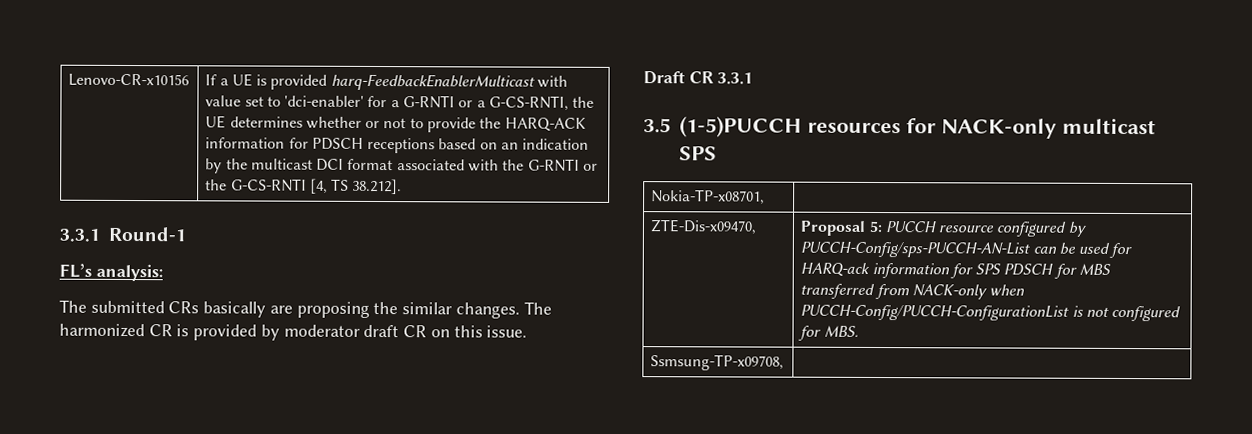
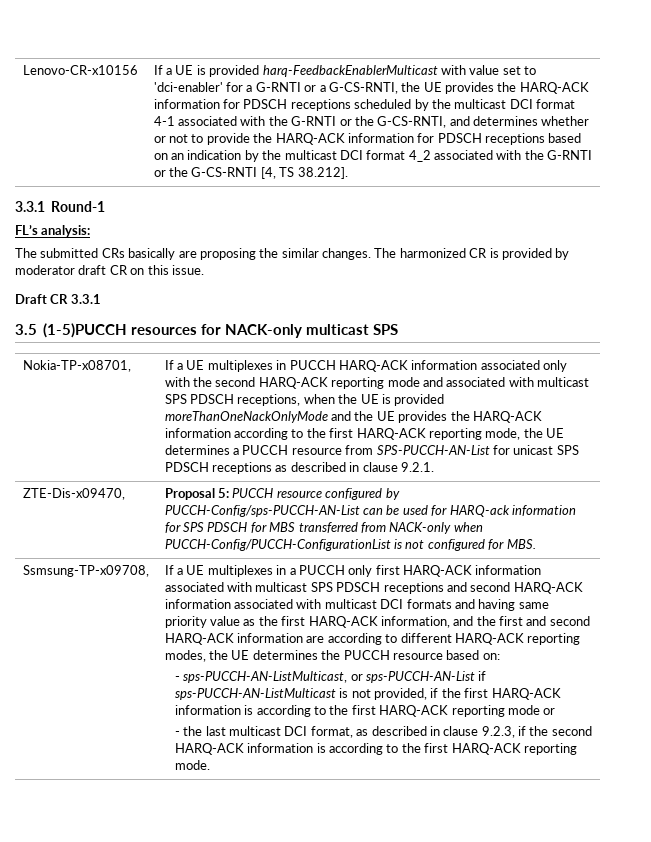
(227, 122) none -> [445,82,589,94] [153,99,576,111] [153,116,470,128] provides the HARQ-ACK information for PDSCH receptions scheduled by the multicast DCI format 4-1 associated with the G-RNTI or the G-CS-RNTI, and
(394, 164) none -> [408,150,431,162] 4_2
(766, 197) none -> [164,360,568,372] [164,377,590,389] [164,394,445,406] [164,411,542,423] [164,428,565,440] [164,445,579,455] [164,462,434,474] If a UE multiplexes in PUCCH HARQ-ACK information associated only with the second HARQ-ACK reporting mode and associated with multicast SPS PDSCH receptions, when the UE is provided moreThanOneNackOnlyMode and the UE provides the HARQ-ACK information according to the first HARQ-ACK reporting mode, the UE determines a PUCCH resource from SPS-PUCCH-AN-List for unicast SPS PDSCH receptions as described in clause 9.2.1.
(785, 362) none -> [164,565,542,577] [164,582,583,594] [164,599,549,611] [164,616,590,628] [164,633,581,645] [164,650,500,662] [174,671,487,683] [174,688,561,700] [174,705,556,717] [174,726,592,738] [174,743,577,755] [174,760,210,770] If a UE multiplexes in a PUCCH only first HARQ-ACK information associated with multicast SPS PDSCH receptions and second HARQ-ACK information associated with multicast DCI formats and having same priority value as the first HARQ-ACK information, and the first and second HARQ-ACK information are according to different HARQ-ACK reporting modes, the UE determines the PUCCH resource based on: // - sps-PUCCH-AN-ListMulticast, or sps-PUCCH-AN-List if sps-PUCCH-AN-ListMulticast is not provided, if the first HARQ-ACK information is according to the first HARQ-ACK reporting mode or // - the last multicast DCI format, as described in clause 9.2.3, if the second HARQ-ACK information is according to the first HARQ-ACK reporting mode.

